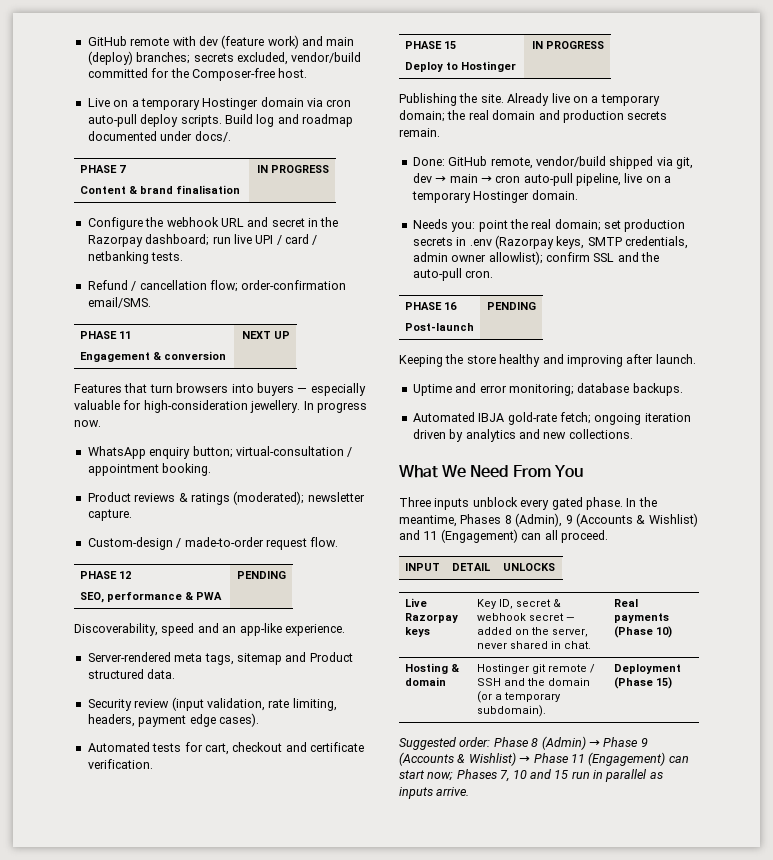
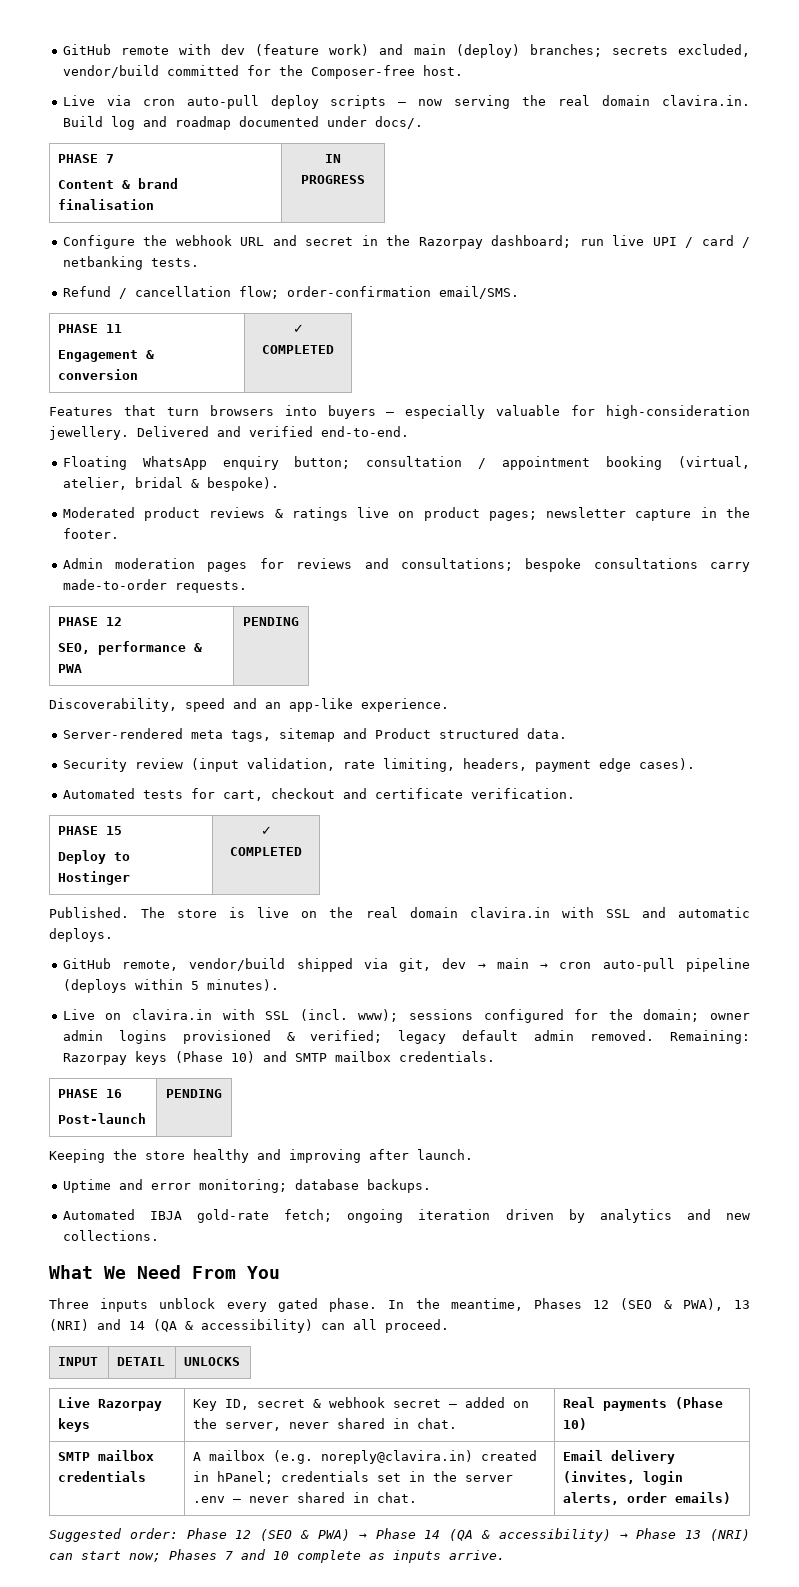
[113,97,352,110] [87,114,222,127] on a temporary Hostinger domain via cron auto-pull deploy scripts. -> [106,95,750,109] via cron auto-pull deploy scripts — now serving the real domain clavira.in.
[241,331,290,339] NEXT UP -> [292,324,304,333] [262,345,334,354] ✓ COMPLETED
[303,401,367,413] [74,420,101,427] In progress now. // -> [137,426,409,437] [62,456,127,470] Delivered and verified end-to-end. // Floating
[235,446,344,456] virtual-consultation -> [366,456,463,467] consultation
[162,463,212,476] [87,491,365,505] [87,509,132,521] [87,537,339,550] booking. // Product reviews & ratings (moderated); newsletter capture. // Custom-design / made-to-order request flow. -> [606,456,750,470] [62,477,279,491] [62,507,751,521] [62,528,119,539] [62,558,750,572] [62,579,247,593] booking (virtual, atelier, bridal & bespoke). // Moderated product reviews & ratings live on product pages; newsletter capture in the footer. // Admin moderation pages for reviews and consultations; bespoke consultations carry made-to-order requests.
[531,41,604,49] [399,93,660,106] [399,110,668,123] [399,128,440,137] [412,157,445,166] IN PROGRESS // Publishing the site. Already live on a temporary domain; the real domain and production secrets remain. // Done: -> [260,826,272,835] [230,847,302,856] [49,907,751,918] [49,928,113,942] ✓ COMPLETED // Published. The store is live on the real domain clavira.in with SSL and automatic deploys. //
[576,173,672,186] [411,190,578,203] [412,219,686,232] [412,235,688,249] [412,251,659,265] [412,268,494,281] pipeline, live on a temporary Hostinger domain. // Needs you: point the real domain; set production secrets in .env (Razorpay keys, SMTP credentials, admin owner allowlist); confirm SSL and the auto-pull cron. -> [686,958,750,972] [62,979,279,993] [62,1009,750,1023] [62,1030,750,1044] [62,1051,495,1065] pipeline (deploys within 5 minutes). // Live on clavira.in with SSL (incl. www); sessions configured for the domain; owner admin logins provisioned & verified; legacy default admin removed. Remaining: Razorpay keys (Phase 10) and SMTP mailbox credentials.
[504,513,698,527] [399,529,518,543] 8 (Admin), 9 (Accounts & Wishlist) and 11 (Engagement) -> [593,1298,750,1311] [49,1319,313,1333] 12 (SEO & PWA), 13 (NRI) and 14 (QA & accessibility)
[404,663,460,674] [404,677,446,686] [476,664,595,674] [476,678,590,686] [476,691,561,703] [476,705,546,717] [613,664,681,674] [613,677,672,689] [399,736,648,750] [399,752,689,766] [399,769,648,782] Hosting & domain | Hostinger git remote / SSH and the domain (or a temporary subdomain). | Deployment (Phase 15) // Suggested order: Phase 8 (Admin) → Phase 9 (Accounts & Wishlist) → Phase 11 (Engagement) can start now; Phases 7, 10 and 15 run in parallel -> [58,1450,155,1461] [58,1471,147,1482] [193,1450,538,1464] [193,1471,514,1484] [193,1492,418,1503] [563,1450,676,1464] [563,1471,684,1485] [563,1492,732,1505] [49,1528,750,1542] [49,1549,361,1563] SMTP mailbox credentials | A mailbox (e.g. noreply@clavira.in) created in hPanel; credentials set in the server .env — never shared in chat. | Email delivery (invites, login alerts, order emails) // Suggested order: Phase 12 (SEO & PWA) → Phase 14 (QA & accessibility) → Phase 13 (NRI) can start now; Phases 7 and 10 complete

